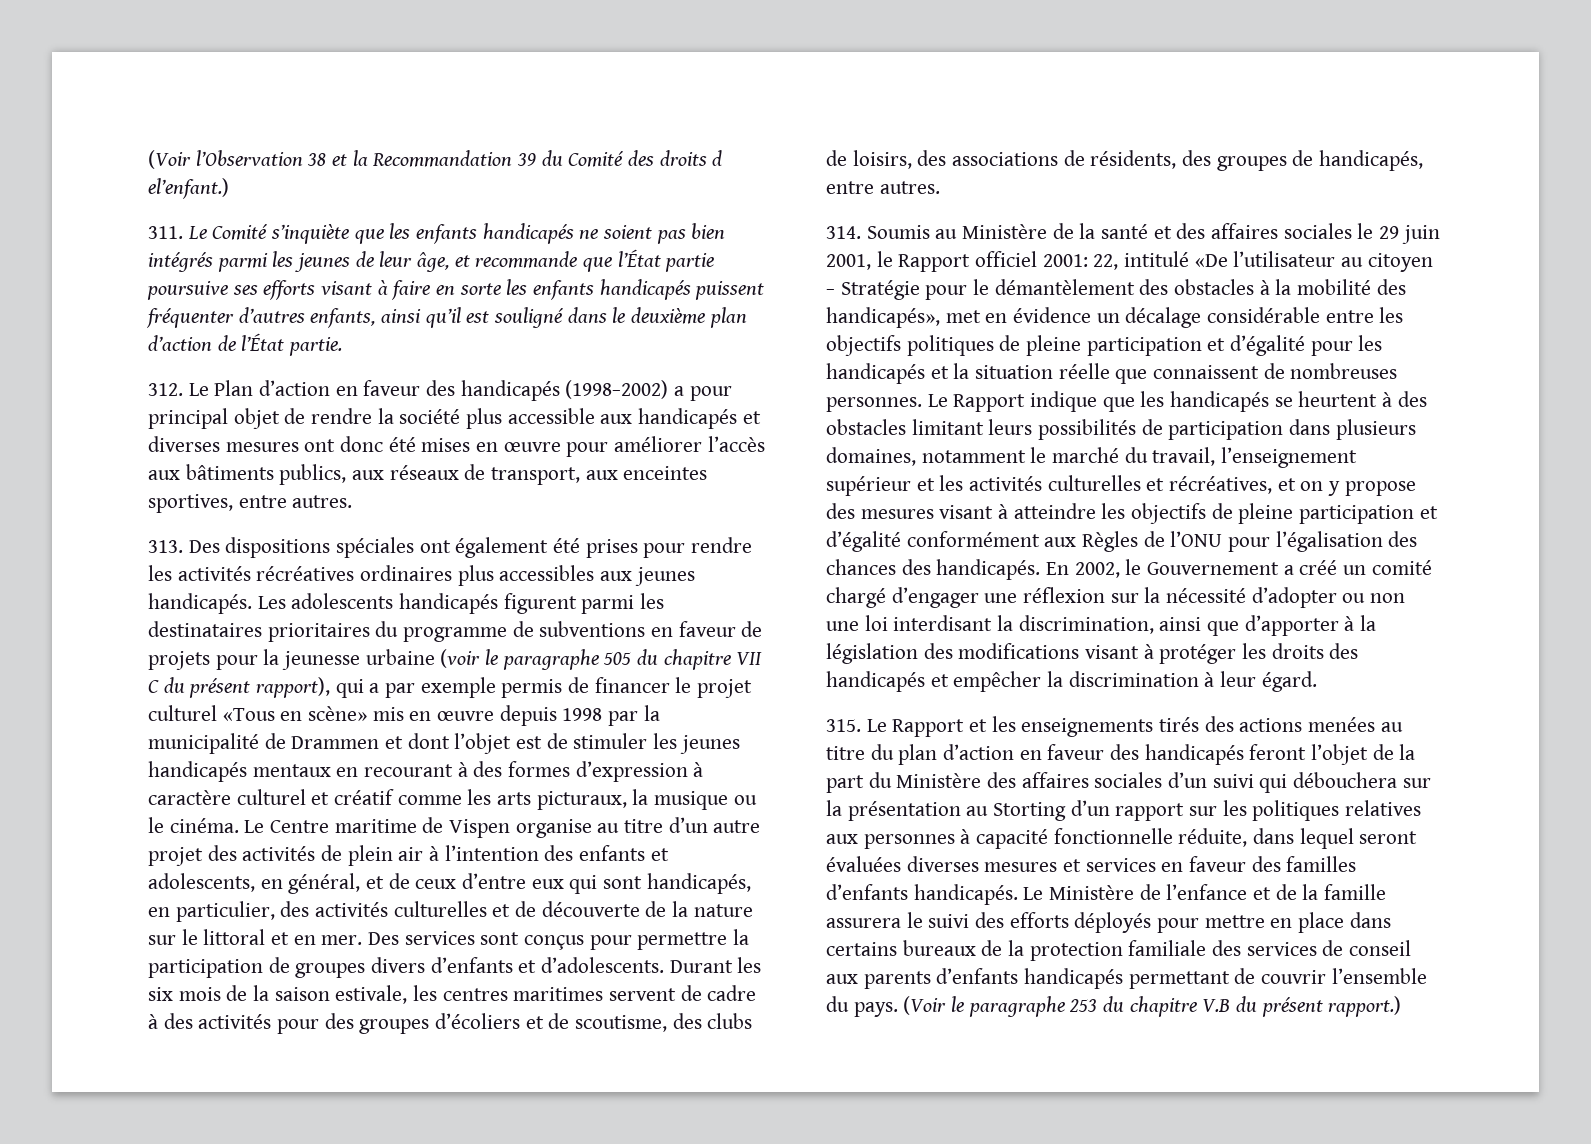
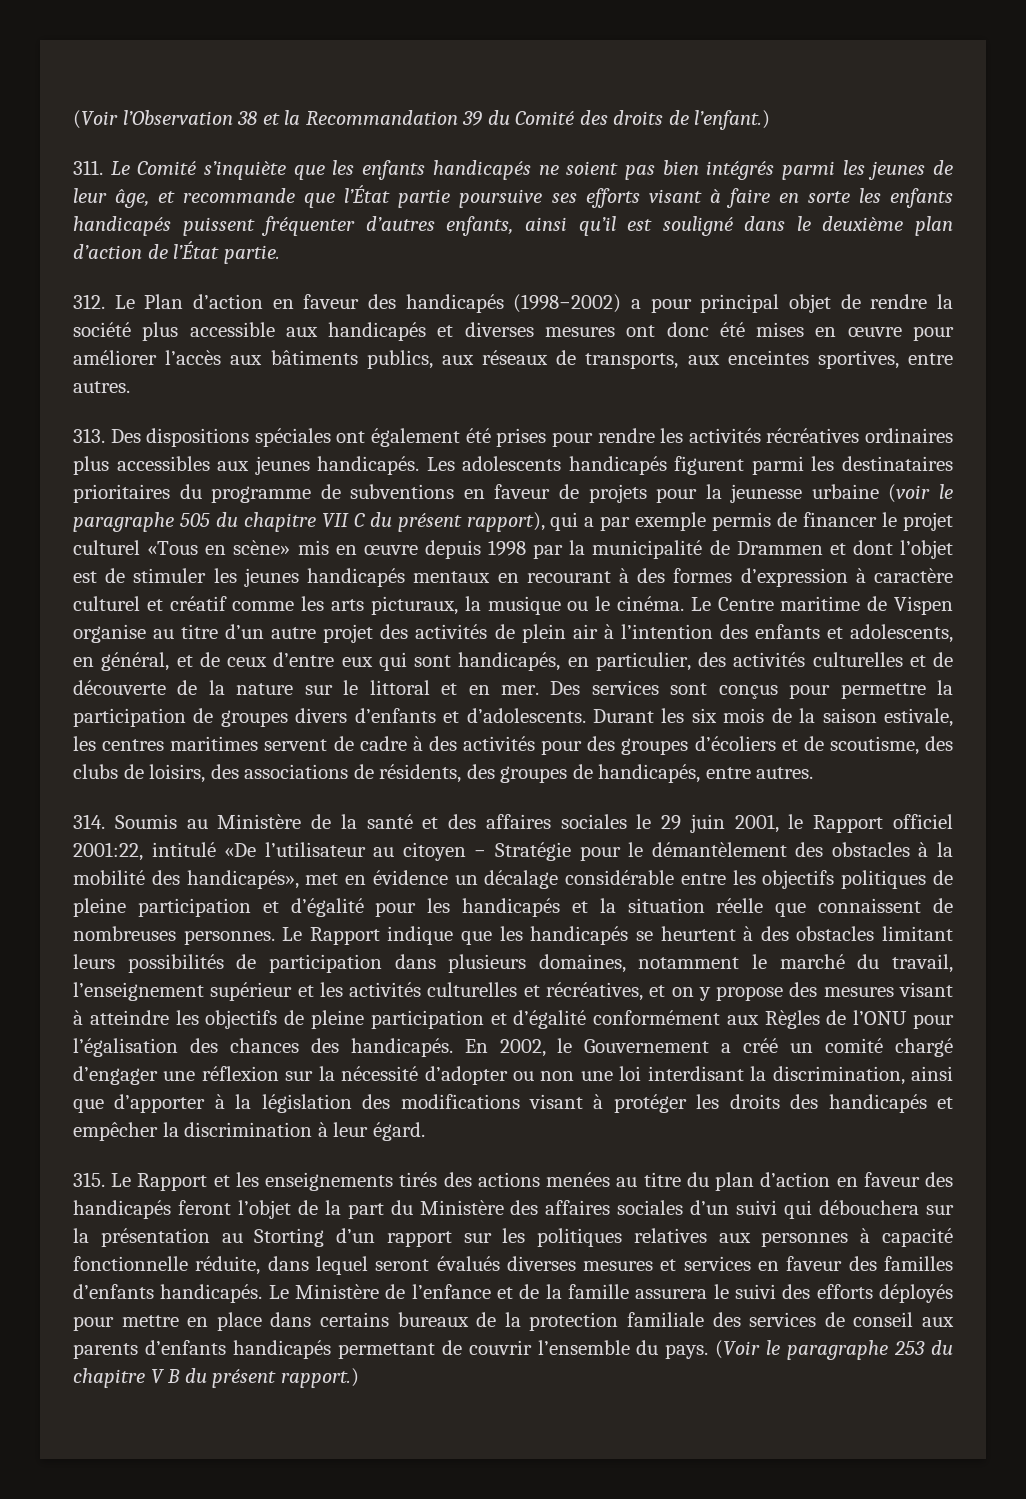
[712,150,723,166] [148,178,229,199] d el’enfant.) -> [668,110,771,130] de l’enfant.)
[491,467,581,485] transport, -> [585,353,679,369] transports,
[1042,254,1119,270] 2001: 22, -> [73,842,143,861] 2001:22,
[826,856,901,872] évaluées -> [436,1256,500,1271] évalués
[1202,999,1231,1012] V.B -> [150,1369,181,1384] V B

